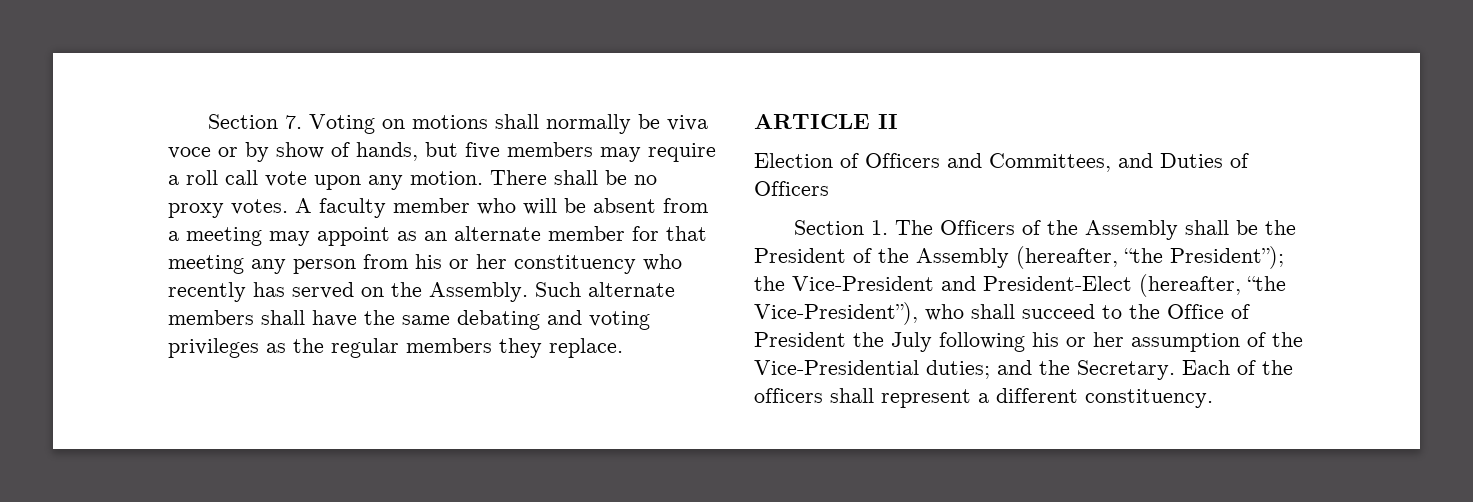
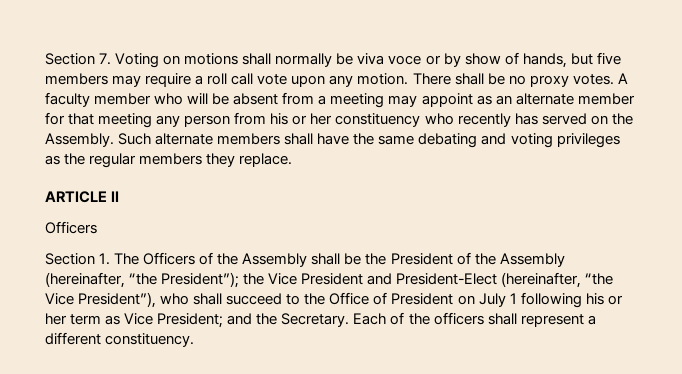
[754,153,1249,172] Election of Officers and Committees, and Duties of -> (120, 196) none
[1016,246,1118,269] (hereafter, -> [45,272,125,288] (hereinafter,
[792,274,1286,297] [754,302,918,325] Vice-President and President-Elect (hereafter, “the Vice-President”), -> [268,272,614,288] [45,292,157,308] Vice President and President-Elect (hereinafter, “the Vice President”),
[853,332,932,352] the July -> [457,293,517,307] on July 1
[1131,332,1303,352] [754,360,990,379] assumption of the Vice-Presidential duties; -> [70,313,224,328] term as Vice President;

